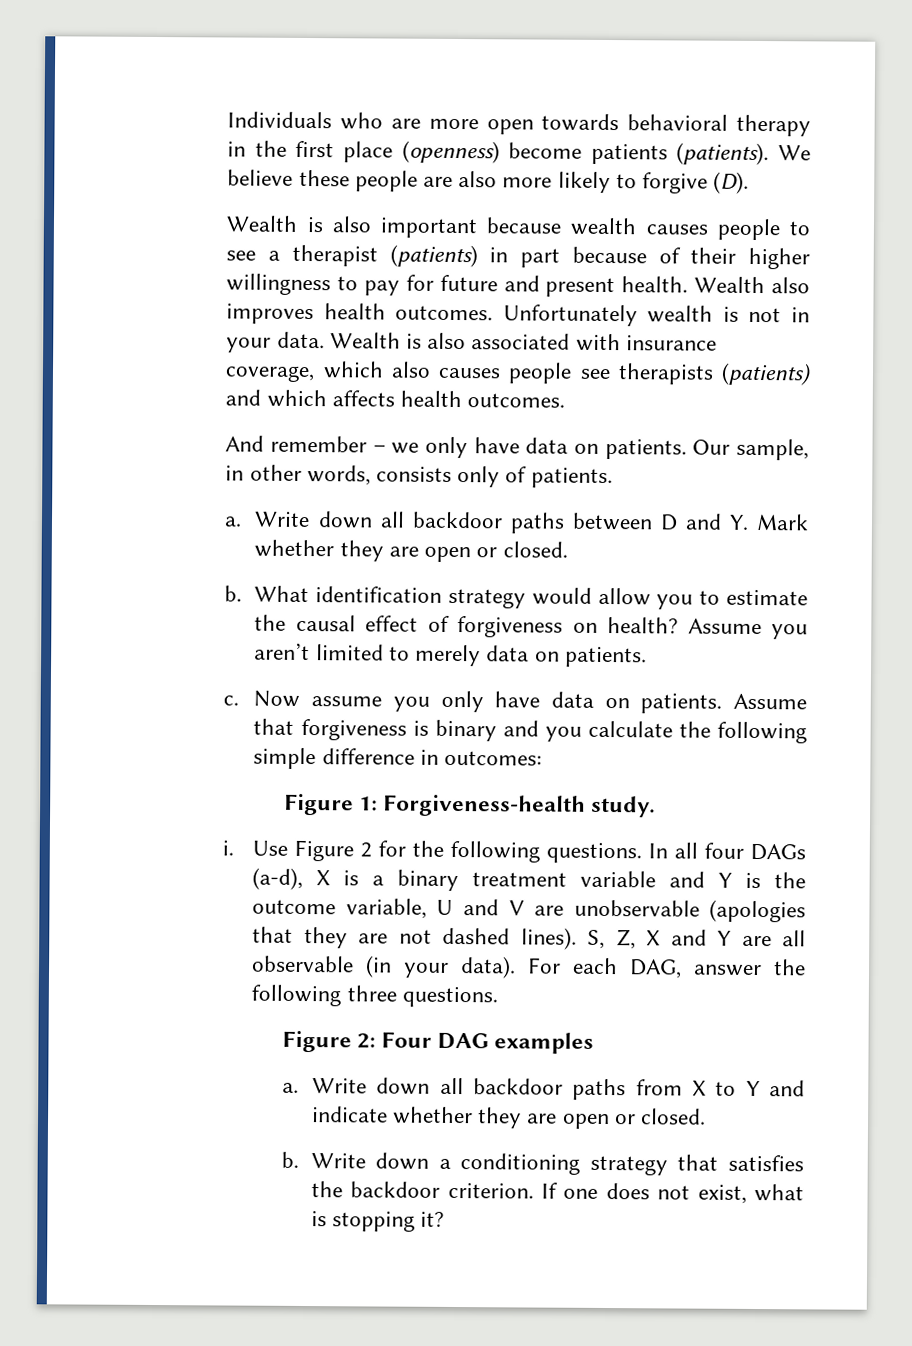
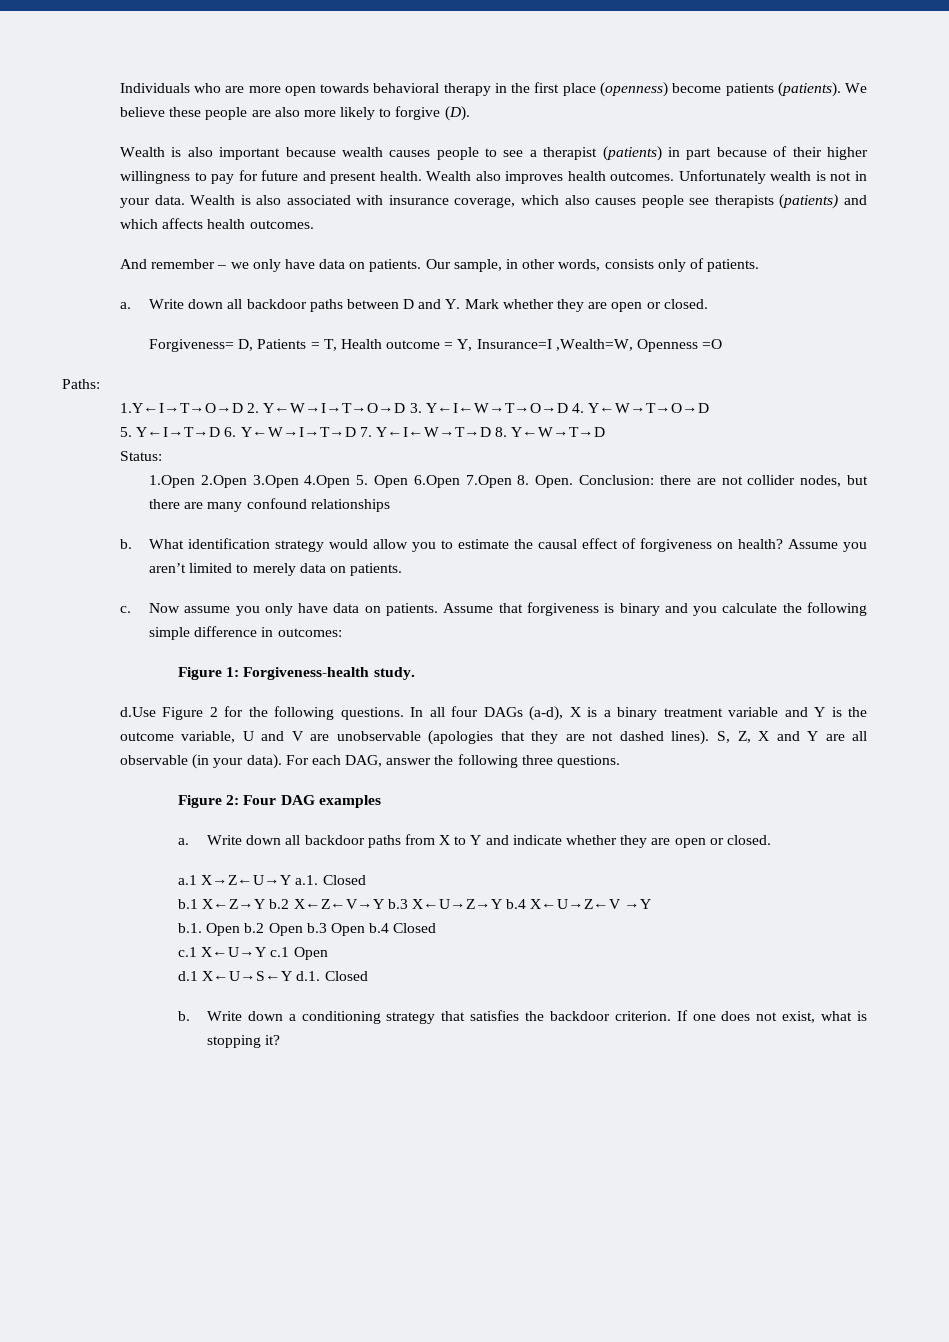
(568, 549) none -> [148,339,723,352] [62,379,100,389] [119,403,710,413] [119,427,606,437] [119,451,162,461] [148,475,868,488] [148,498,390,512] // Forgiveness= D, Patients = T, Health outcome = Y, Insurance=I ,Wealth=W, Openness =O // Paths: // 1.Y←I→T→O→D 2. Y←W→I→T→O→D 3. Y←I←W→T→O→D 4. Y←W→T→O→D // 5. Y←I→T→D 6. Y←W→I→T→D 7. Y←I←W→T→D 8. Y←W→T→D // Status: // 1.Open 2.Open 3.Open 4.Open 5. Open 6.Open 7.Open 8. Open. Conclusion: there are not collider nodes, but there are many confound relationships
[222,840,289,856] i. Use -> [119,707,156,717] d.Use
(707, 1116) none -> [177,875,366,885] [177,899,652,909] [177,923,437,936] [177,947,328,960] [177,971,368,981] // a.1 X→Z←U→Y a.1. Closed // b.1 X←Z→Y b.2 X←Z←V→Y b.3 X←U→Z→Y b.4 X←U→Z←V →Y // b.1. Open b.2 Open b.3 Open b.4 Closed // c.1 X←U→Y c.1 Open // d.1 X←U→S←Y d.1. Closed

